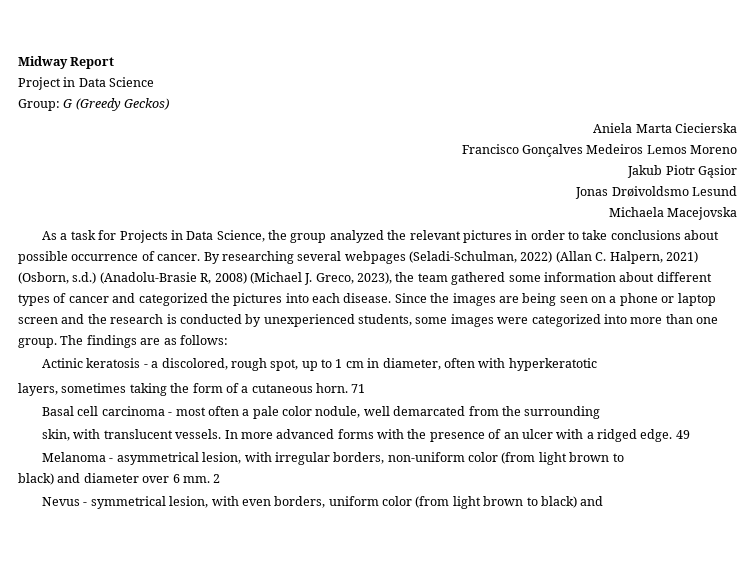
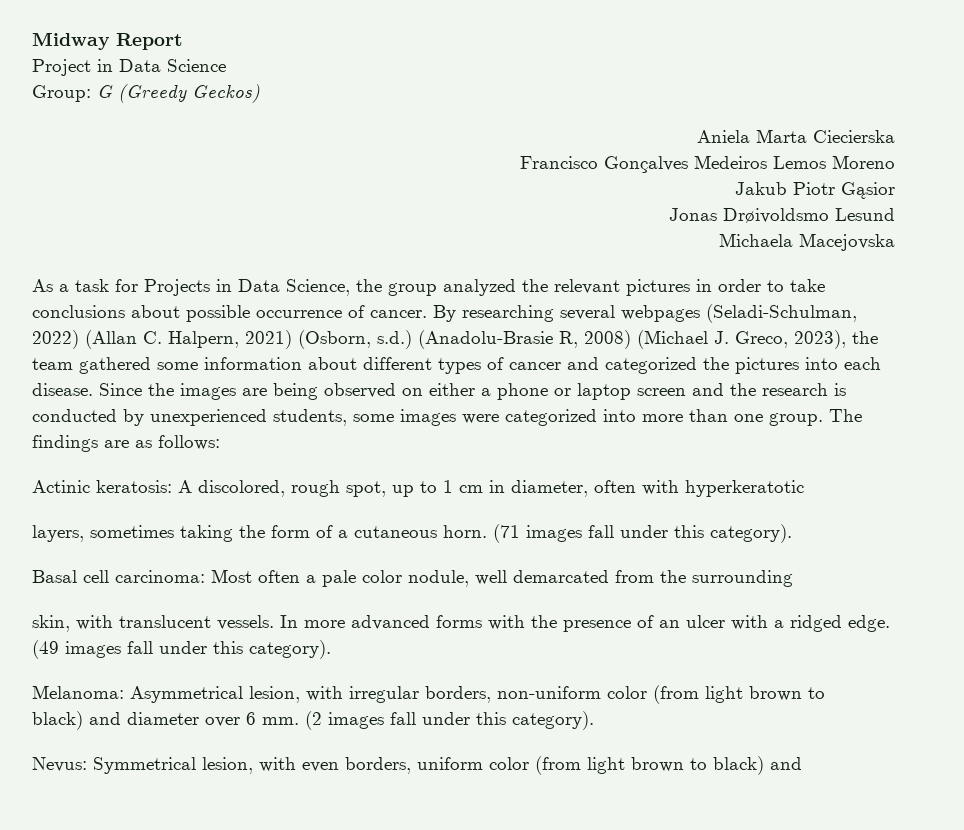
[559,296,606,303] seen on -> [324,383,475,398] observed on either
[86,358,159,368] keratosis - a -> [96,480,192,493] keratosis: A
[351,384,366,393] 71 -> [493,524,792,543] (71 images fall under this category).
[101,406,206,416] carcinoma - most -> [115,569,252,583] carcinoma: Most
[675,430,690,439] [42,452,199,465] 49 // Melanoma - asymmetrical -> [32,640,331,659] [32,685,243,703] (49 images fall under this category). // Melanoma: Asymmetrical
[213,474,221,483] [42,496,166,509] 2 // Nevus - symmetrical -> [305,711,594,730] [32,757,196,774] (2 images fall under this category). // Nevus: Symmetrical

